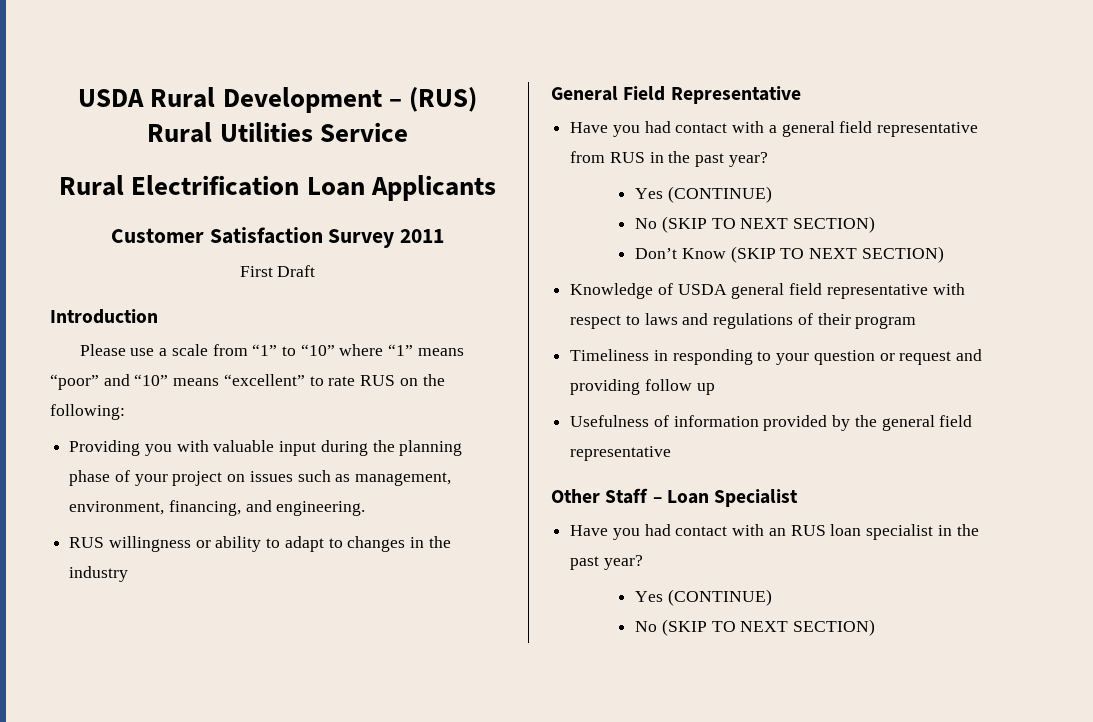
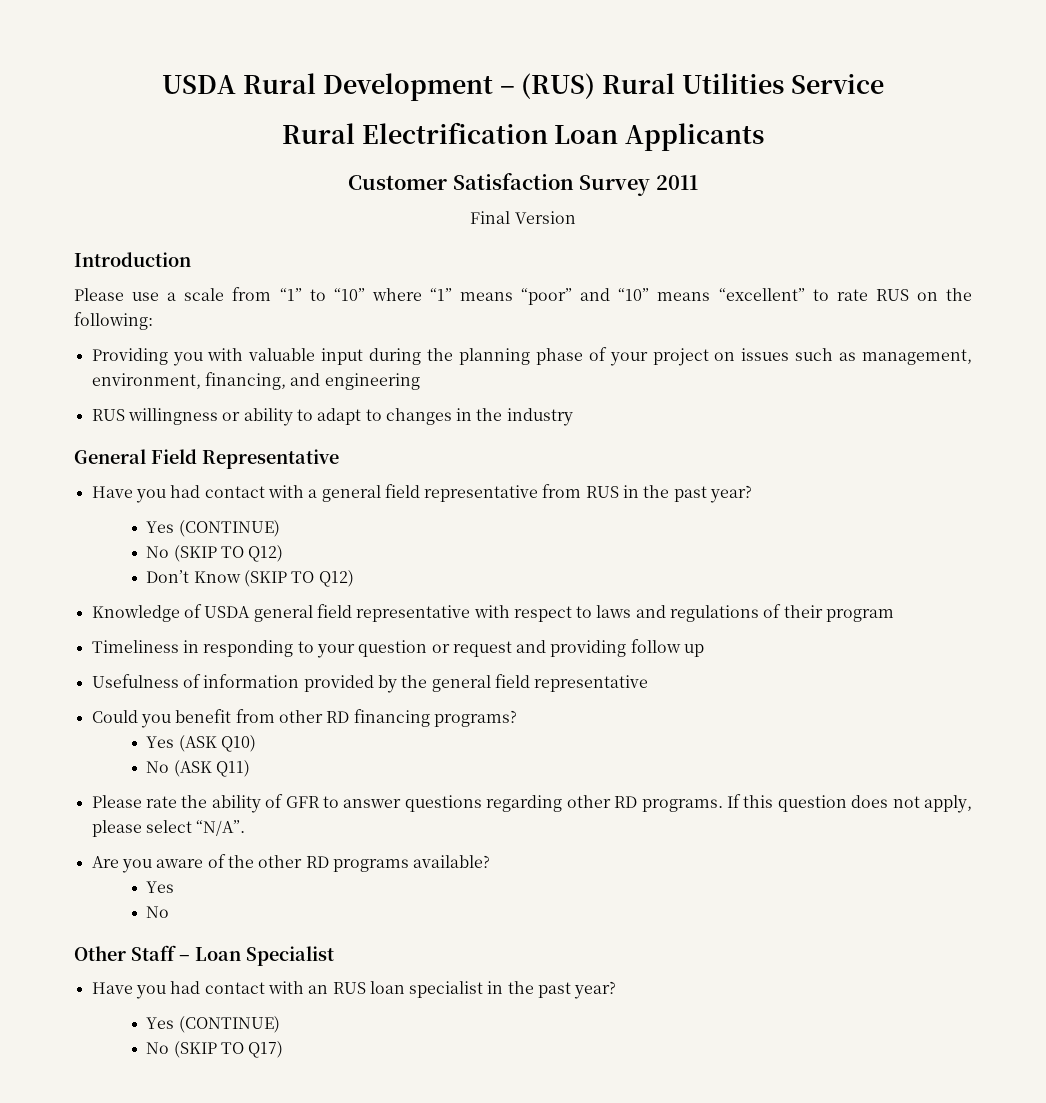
[239,265,316,277] First Draft -> [470,211,576,224] Final Version
[276,501,366,516] engineering. -> [324,373,420,390] engineering
[740,216,876,233] NEXT SECTION) -> [248,545,284,562] Q12)
[809,246,944,263] NEXT SECTION) -> [318,570,354,587] Q12)
(672, 453) none -> [91,709,517,728] [146,735,257,752] [146,760,251,777] [91,794,973,813] [91,820,246,837] [91,854,491,873] [146,881,175,893] [146,906,170,918] // Could you benefit from other RD financing programs? // Yes (ASK Q10) // No (ASK Q11) // Please rate the ability of GFR to answer questions regarding other RD programs. If this question does not apply, please select “N/A”. // Are you aware of the other RD programs available? // Yes // No
[740,619,876,636] NEXT SECTION) -> [248,1041,284,1058] Q17)

